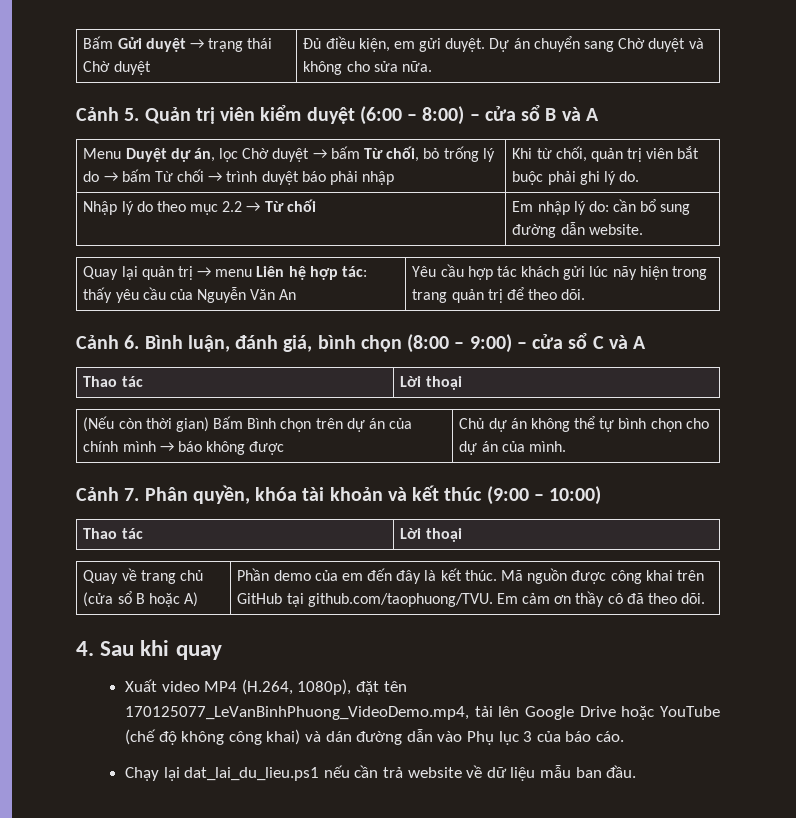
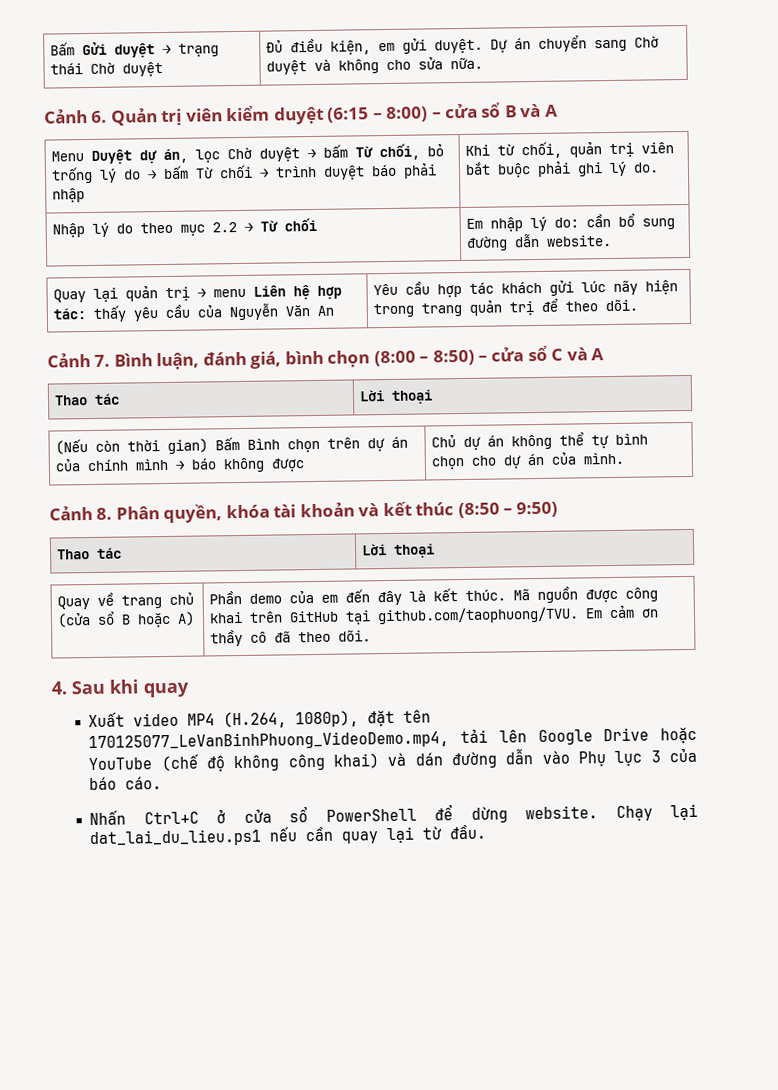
[124,108,140,121] 5. -> [91,110,108,123] 6.
[359,106,402,125] (6:00 -> [327,107,370,123] (6:15
[124,335,140,349] 6. -> [94,354,111,367] 7.
[469,334,512,353] 9:00) -> [432,349,475,366] 8:50)
[124,488,140,501] 7. -> [96,507,113,520] 8.
[486,486,602,505] (9:00 – 10:00) -> [457,501,559,519] (8:50 – 9:50)
(624, 736) none -> [89,804,599,826] Nhấn Ctrl+C ở cửa sổ PowerShell để dừng website.
[383,765,602,781] trả website về dữ liệu mẫu ban -> [341,826,442,844] quay lại từ

